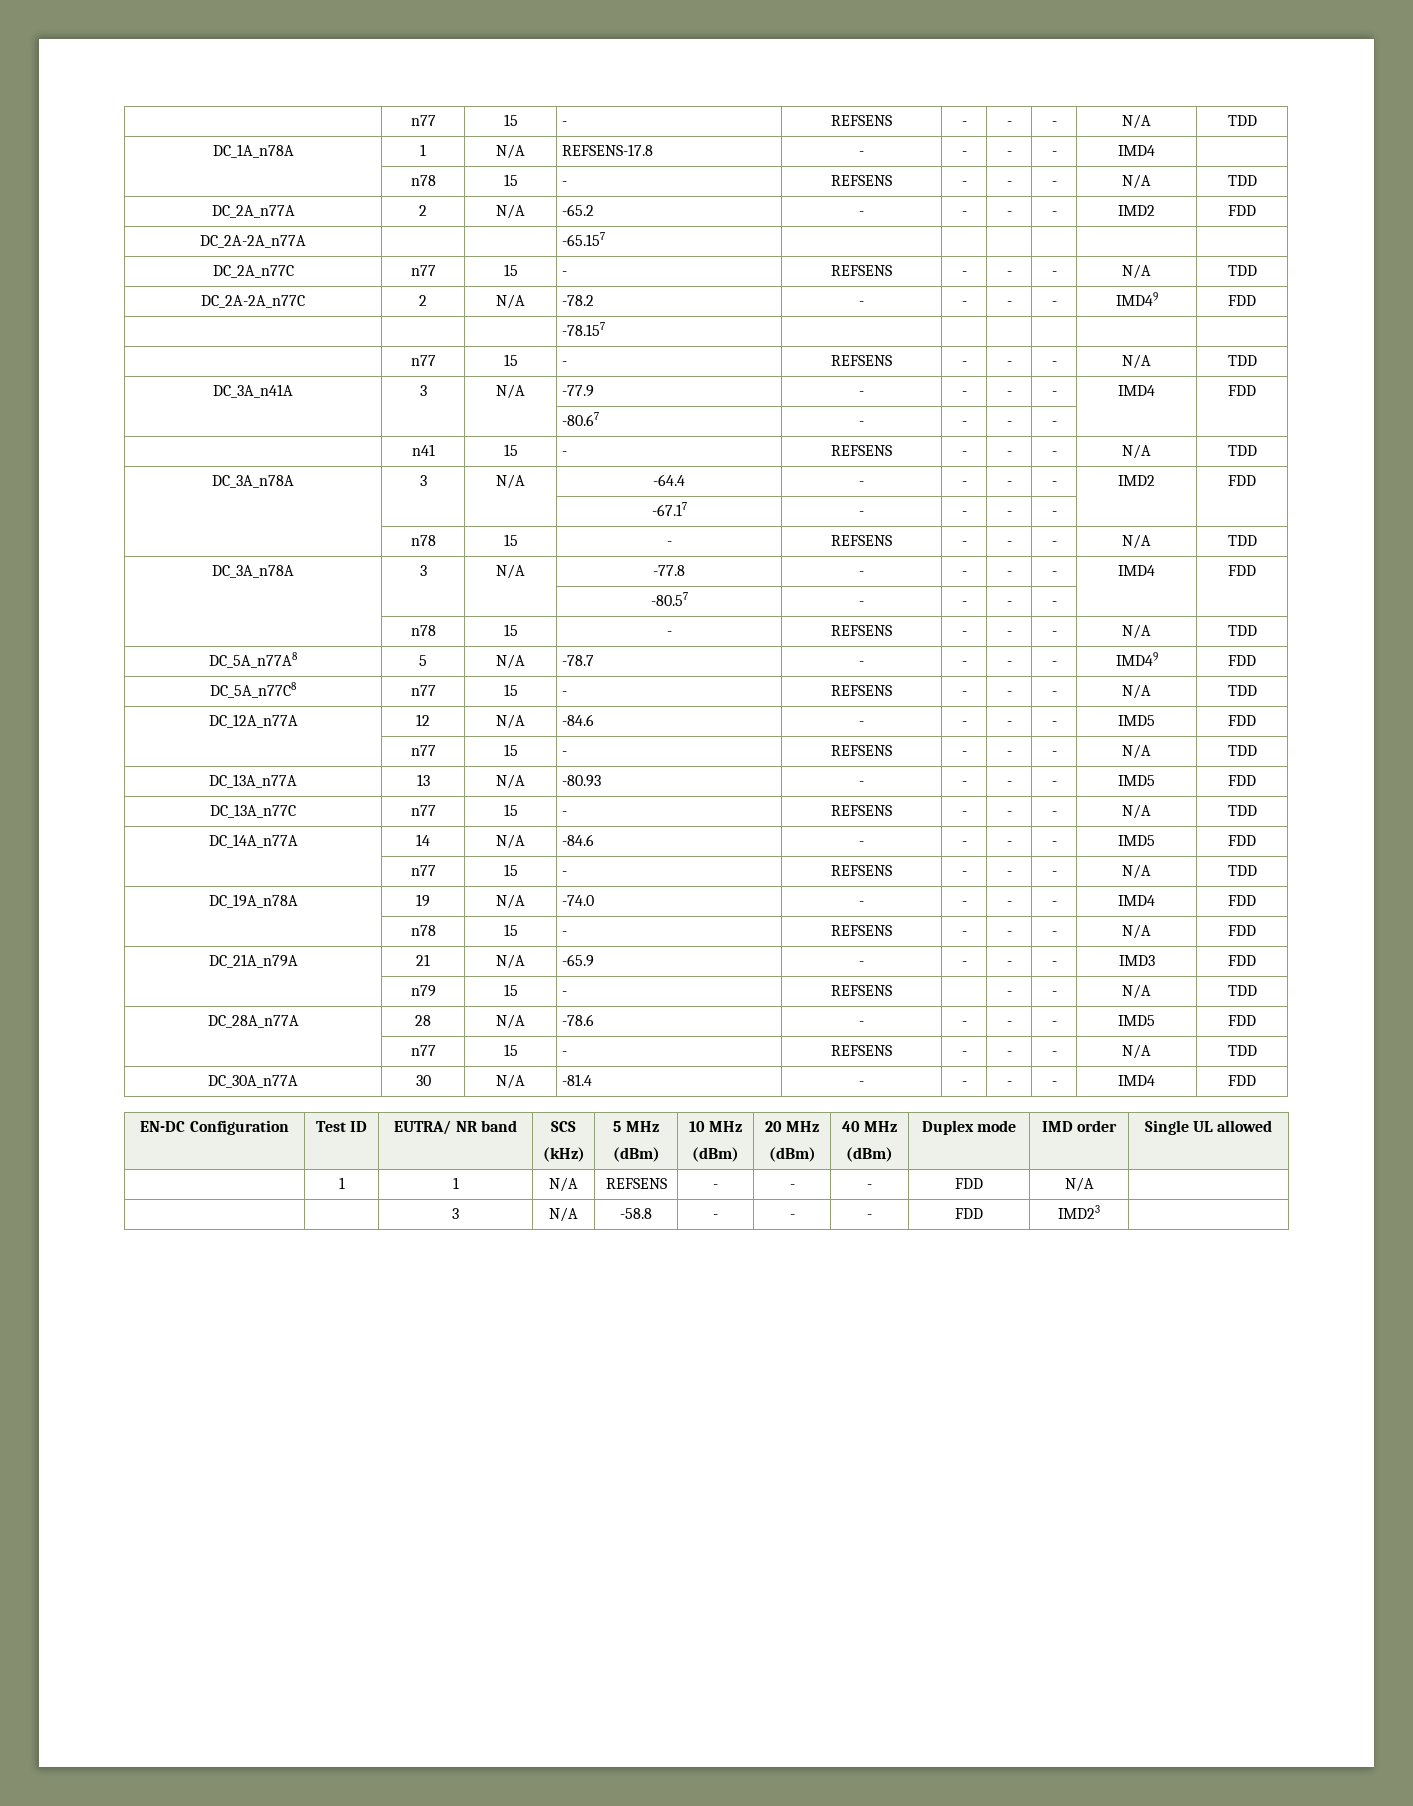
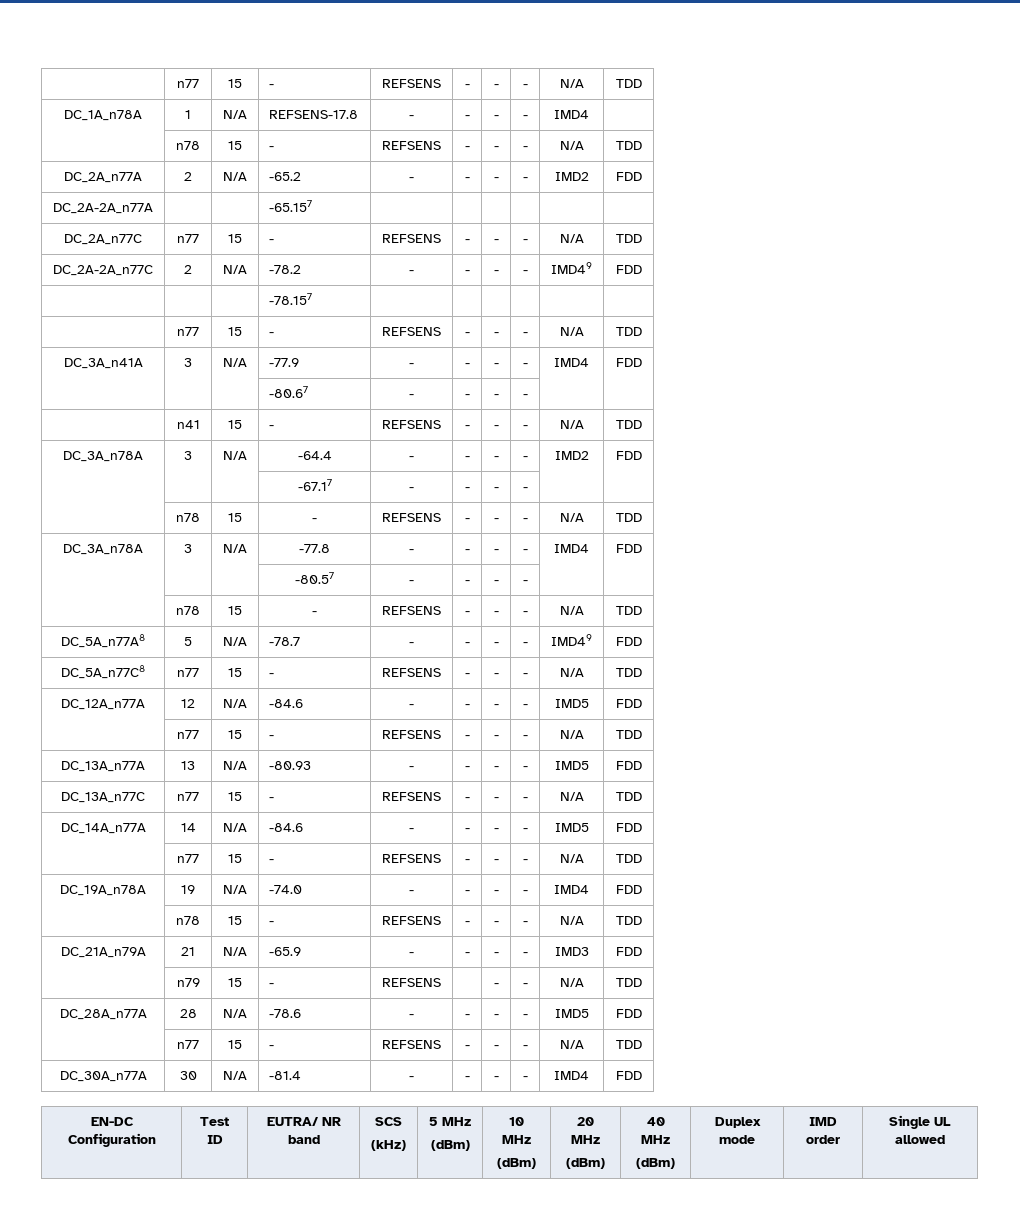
[1228,925,1256,936] FDD -> [615,916,642,925] TDD
[338,1177,345,1189] [452,1177,459,1189] [549,1177,578,1192] [605,1178,667,1189] [713,1184,718,1189] [789,1184,795,1189] [867,1184,872,1189] [955,1178,983,1189] [1064,1177,1094,1192] [452,1208,459,1219] [549,1207,578,1222] [620,1208,652,1219] [713,1214,718,1219] [789,1214,795,1219] [867,1214,872,1219] [955,1208,983,1219] [1058,1205,1100,1219] // | 1 | 1 | N/A | REFSENS | - | - | - | FDD | N/A | // | | 3 | N/A | -58.8 | - | - | - | FDD | IMD23 | -> (945, 1139) none

